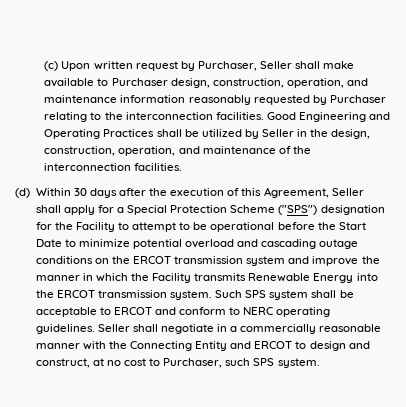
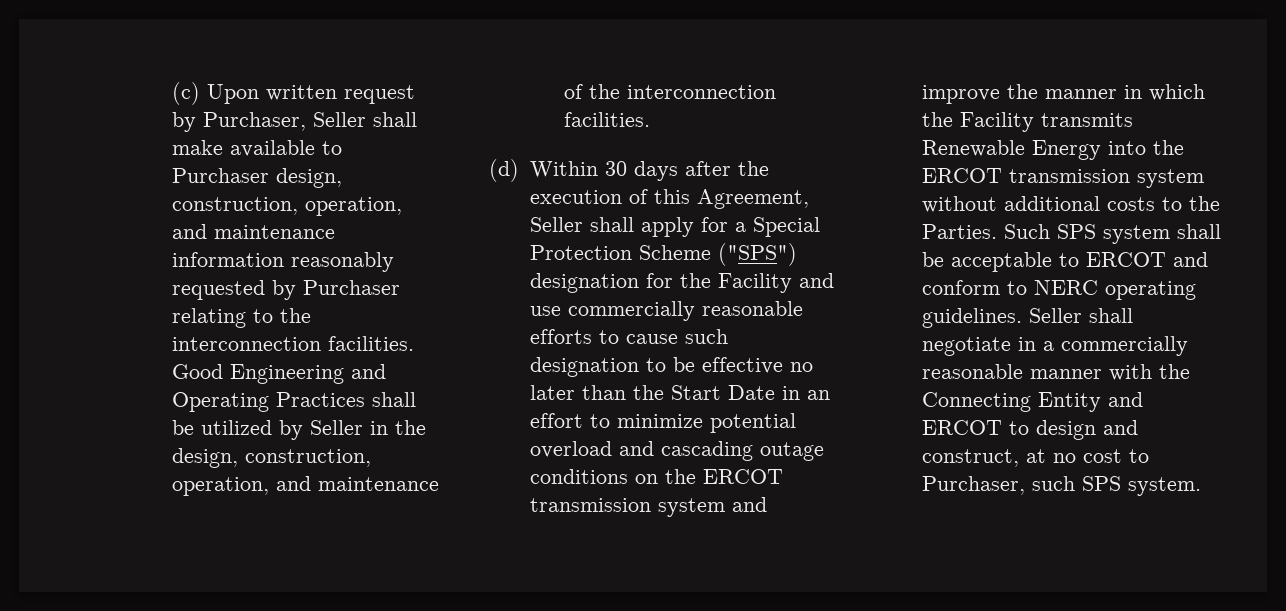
[118,222,366,232] [35,239,62,247] to attempt to be operational before the Start Date -> [798,273,834,288] [529,301,803,321] [529,329,728,344] [529,357,813,377] [529,385,830,400] [529,413,583,428] and use commercially reasonable efforts to cause such designation to be effective no later than the Start Date in an effort
[170,290,213,300] system. -> [1136,169,1204,188] [921,196,1220,213] [921,224,997,239] system without additional costs to the Parties.

